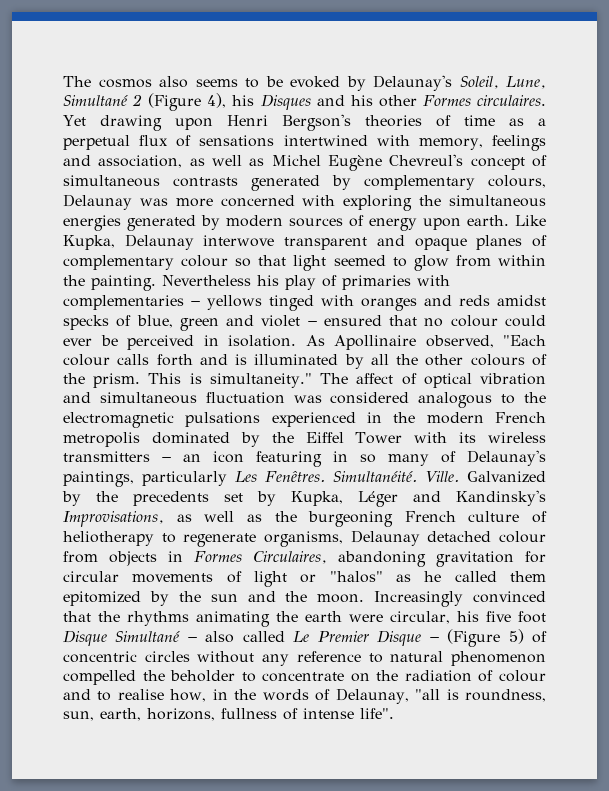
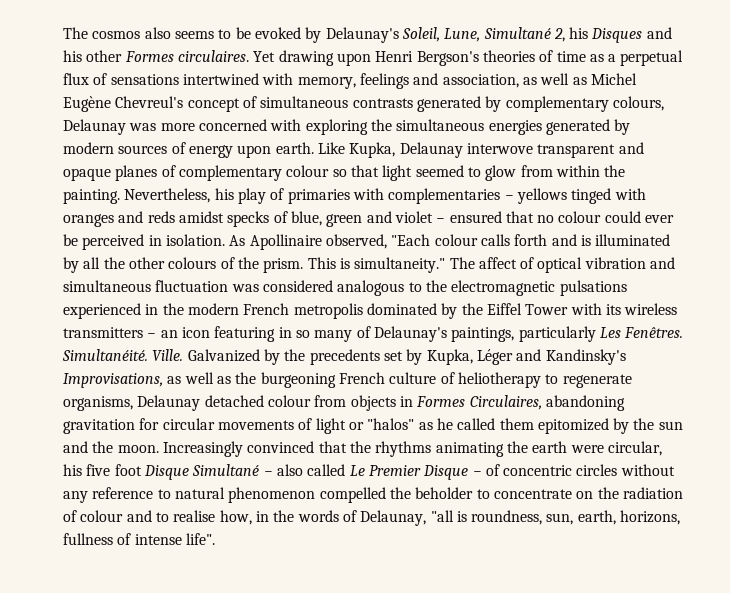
[132,93,227,111] 2 (Figure 4), -> [553,28,565,42] 2,
[162,275,251,286] Nevertheless -> [124,188,211,203] Nevertheless,
[447,629,524,647] (Figure 5) -> (482, 473) none

